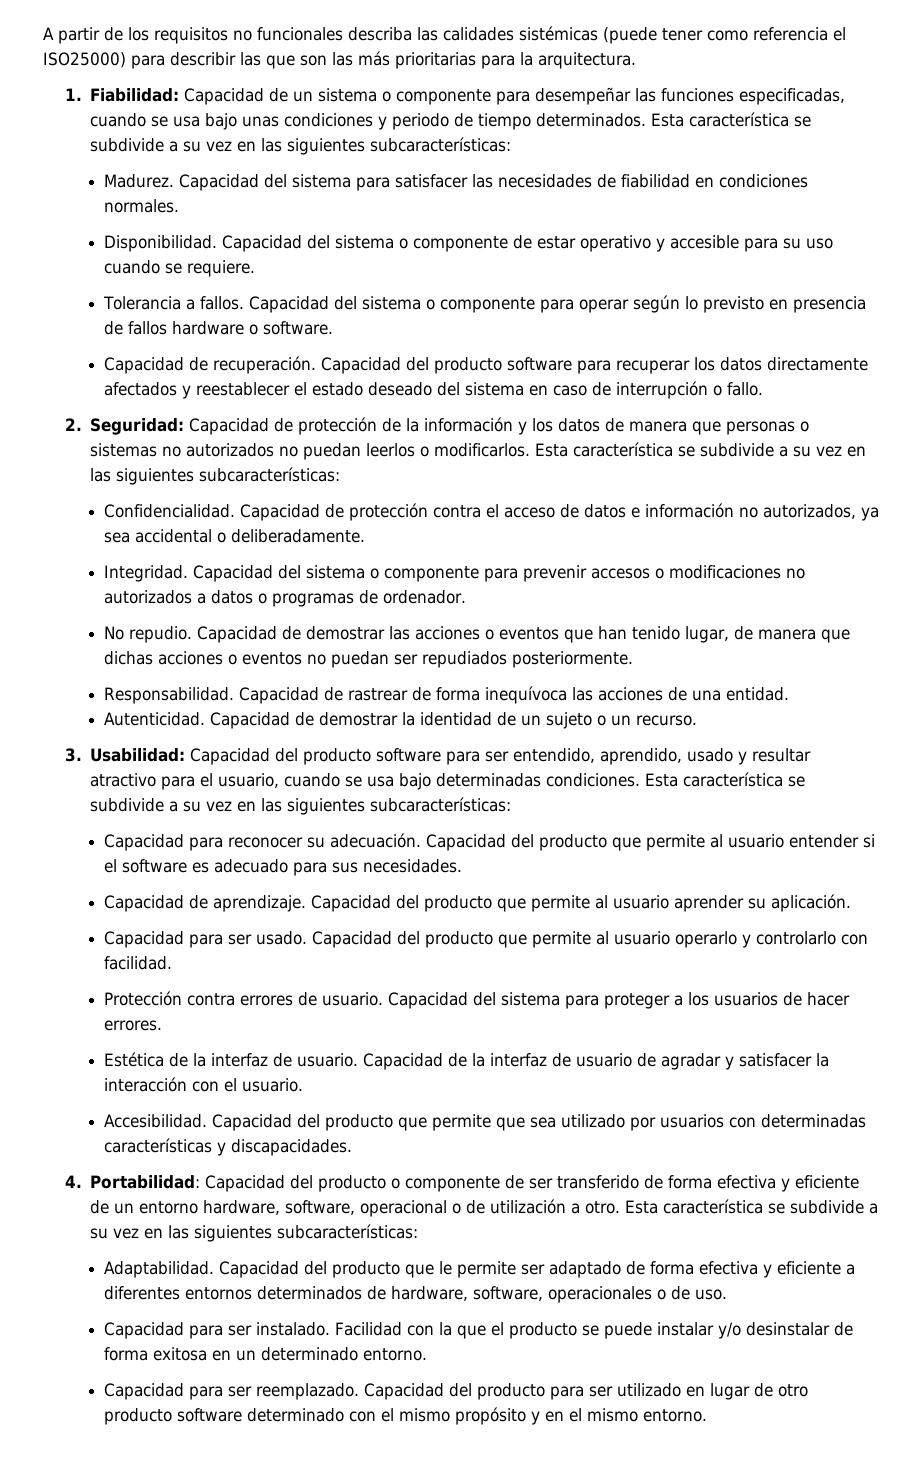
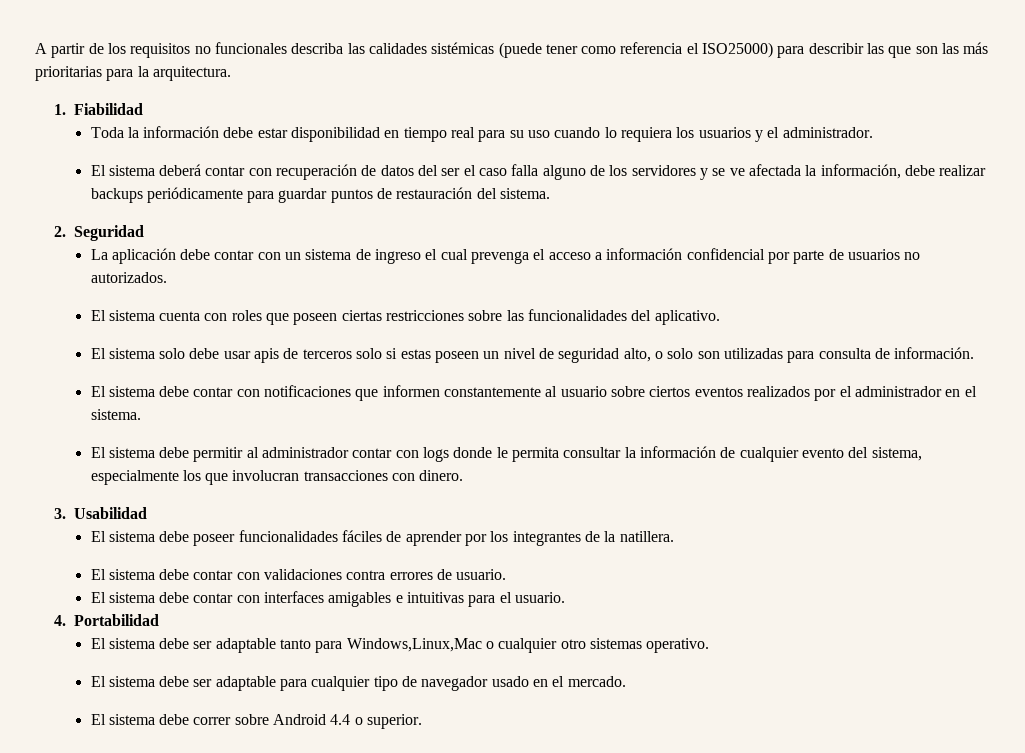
[89,87,845,105] [89,112,811,130] [89,137,511,155] [104,174,809,191] [104,199,180,213] [104,235,834,252] [104,260,256,277] [103,295,867,313] [104,321,334,335] [104,356,869,374] [104,381,764,399] [64,417,809,435] [89,442,866,460] [89,467,340,485] [104,503,880,521] [104,529,366,543] [104,565,806,582] [104,590,467,607] [104,626,851,643] [104,651,634,668] [104,686,790,704] [104,712,698,729] [64,748,811,765] [89,772,805,790] [89,797,511,815] [104,833,876,851] [104,859,463,876] [104,894,852,912] [104,931,869,948] [104,956,173,970] [104,991,851,1009] [104,1020,163,1031] [104,1052,830,1070] [104,1077,304,1092] [104,1114,867,1131] [104,1138,353,1156] [64,1175,859,1192] [89,1199,878,1217] [89,1224,418,1242] [104,1261,856,1278] [104,1286,728,1303] [104,1322,854,1339] [104,1347,428,1361] [104,1383,809,1400] [104,1407,708,1425] Fiabilidad: Capacidad de un sistema o componente para desempeñar las funciones especificadas, cuando se usa bajo unas condiciones y periodo de tiempo determinados. Esta característica se subdivide a su vez en las siguientes subcaracterísticas: // Madurez. Capacidad del sistema para satisfacer las necesidades de fiabilidad en condiciones normales. // Disponibilidad. Capacidad del sistema o componente de estar operativo y accesible para su uso cuando se requiere. // Tolerancia a fallos. Capacidad del sistema o componente para operar según lo previsto en presencia de fallos hardware o software. // Capacidad de recuperación. Capacidad del producto software para recuperar los datos directamente afectados y reestablecer el estado deseado del sistema en caso de interrupción o fallo. // 2. Seguridad: Capacidad de protección de la información y los datos de manera que personas o sistemas no autorizados no puedan leerlos o modificarlos. Esta característica se subdivide a su vez en las siguientes subcaracterísticas: // Confidencialidad. Capacidad de protección contra el acceso de datos e información no autorizados, ya sea accidental o deliberadamente. // Integridad. Capacidad del sistema o componente para prevenir accesos o modificaciones no autorizados a datos o programas de ordenador. // No repudio. Capacidad de demostrar las acciones o eventos que han tenido lugar, de manera que dichas acciones o eventos no puedan ser repudiados posteriormente. // Responsabilidad. Capacidad de rastrear de forma inequívoca las acciones de una entidad. // Autenticidad. Capacidad de demostrar la identidad de un sujeto o un recurso. // 3. Usabilidad: Capacidad del producto software para ser entendido, aprendido, usado y resultar atractivo para el usuario, cuando se usa bajo determinadas condiciones. Esta característica se subdivide a su vez en las siguientes subcaracterísticas: // Capacidad para reconocer su adecuación. Capacidad del producto que permite al usuario entender si el software es adecuado para sus necesidades. // Capacidad de aprendizaje. Capacidad del producto que permite al usuario aprender su aplicación. // Capacidad para ser usado. Capacidad del producto que permite al usuario operarlo y controlarlo con facilidad. // Protección contra errores de usuario. Capacidad del sistema para proteger a los usuarios de hacer errores. // Estética de la interfaz de usuario. Capacidad de la interfaz de usuario de agradar y satisfacer la interacción con el usuario. // Accesibilidad. Capacidad del producto que permite que sea utilizado por usuarios con determinadas características y discapacidades. // 4. Portabilidad: Capacidad del producto o componente de ser transferido de forma efectiva y eficiente de un entorno hardware, software, operacional o de utilización a otro. Esta característica se subdivide a su vez en las siguientes subcaracterísticas: // Adaptabilidad. Capacidad del producto que le permite ser adaptado de forma efectiva y eficiente a diferentes entornos determinados de hardware, software, operacionales o de uso. // Capacidad para ser instalado. Facilidad con la que el producto se puede instalar y/o desinstalar de forma exitosa en un determinado entorno. // Capacidad para ser reemplazado. Capacidad del producto para ser utilizado en lugar de otro producto software determinado con el mismo propósito y en el mismo entorno. -> [73,103,143,115] [90,126,873,142] [90,164,987,180] [90,187,551,203] [53,225,144,241] [90,248,921,264] [90,272,167,283] [90,309,720,325] [90,347,975,363] [90,385,977,401] [90,409,141,420] [90,446,922,462] [90,470,464,485] [53,507,147,519] [90,530,674,546] [90,569,507,580] [90,591,566,607] [53,614,159,626] [90,638,710,653] [90,676,626,691] [90,714,423,729] Fiabilidad // Toda la información debe estar disponibilidad en tiempo real para su uso cuando lo requiera los usuarios y el administrador. // El sistema deberá contar con recuperación de datos del ser el caso falla alguno de los servidores y se ve afectada la información, debe realizar backups periódicamente para guardar puntos de restauración del sistema. // 2. Seguridad // La aplicación debe contar con un sistema de ingreso el cual prevenga el acceso a información confidencial por parte de usuarios no autorizados. // El sistema cuenta con roles que poseen ciertas restricciones sobre las funcionalidades del aplicativo. // El sistema solo debe usar apis de terceros solo si estas poseen un nivel de seguridad alto, o solo son utilizadas para consulta de información. // El sistema debe contar con notificaciones que informen constantemente al usuario sobre ciertos eventos realizados por el administrador en el sistema. // El sistema debe permitir al administrador contar con logs donde le permita consultar la información de cualquier evento del sistema, especialmente los que involucran transacciones con dinero. // 3. Usabilidad // El sistema debe poseer funcionalidades fáciles de aprender por los integrantes de la natillera. // El sistema debe contar con validaciones contra errores de usuario. // El sistema debe contar con interfaces amigables e intuitivas para el usuario. // 4. Portabilidad // El sistema debe ser adaptable tanto para Windows,Linux,Mac o cualquier otro sistemas operativo. // El sistema debe ser adaptable para cualquier tipo de navegador usado en el mercado. // El sistema debe correr sobre Android 4.4 o superior.

